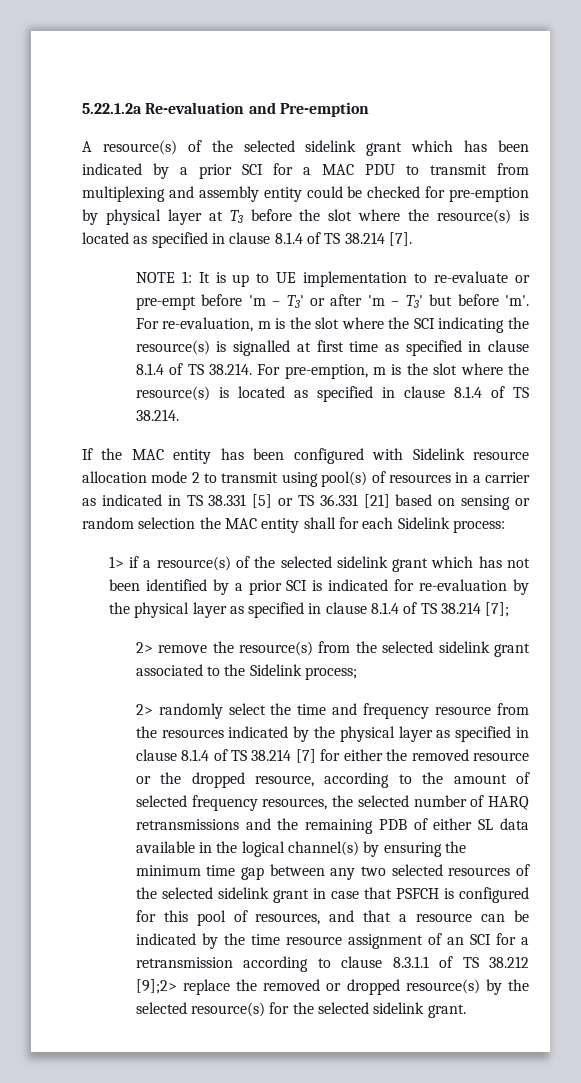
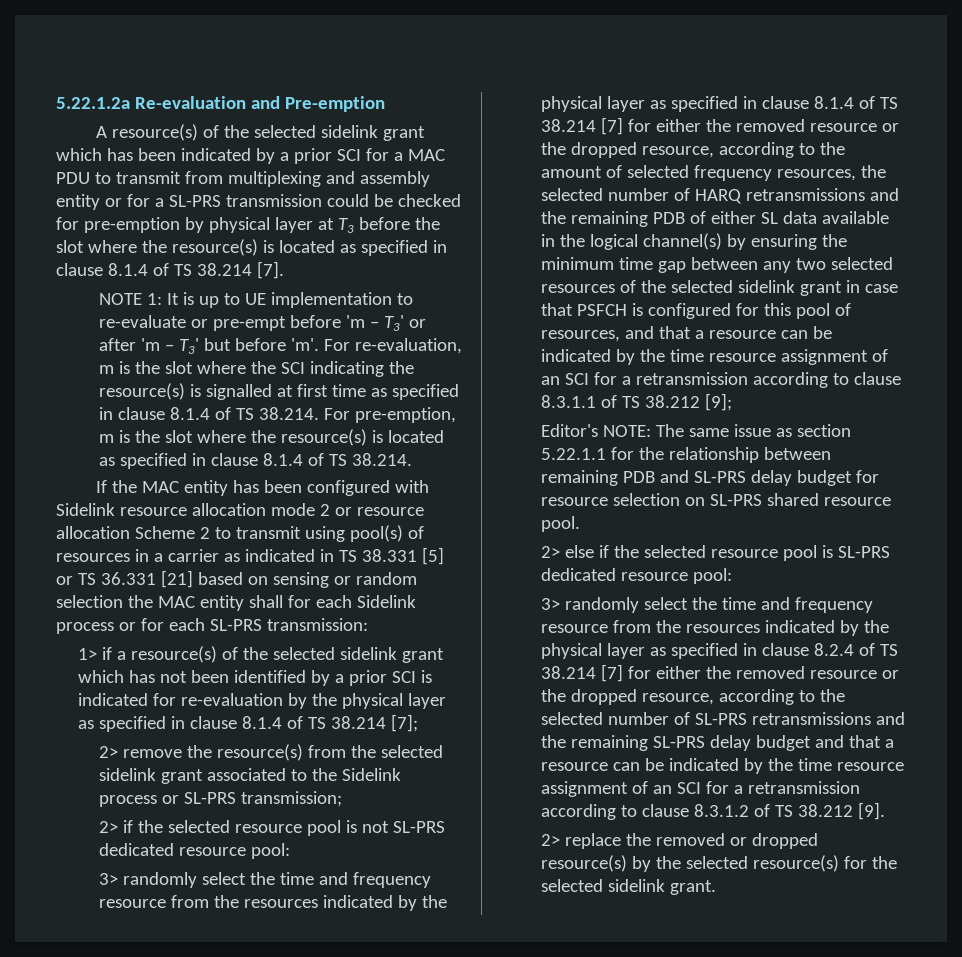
(302, 194) none -> [104,194,322,207] or for a SL-PRS transmission
(200, 477) none -> [334,507,424,516] [56,526,210,539] or resource allocation Scheme 2
[452,520,505,533] process: -> [56,618,368,634] process or for each SL-PRS transmission:
[305,667,358,680] [135,704,153,715] process; // 2> -> [99,791,343,807] [99,820,446,836] [99,843,291,859] [99,873,119,885] process or SL-PRS transmission; // 2> if the selected resource pool is not SL-PRS dedicated resource pool: // 3>
[135,979,177,994] [9];2> -> [705,393,733,411] [541,424,852,437] [541,447,832,463] [541,470,880,486] [541,493,892,506] [541,516,581,532] [541,545,891,561] [541,568,733,584] [541,597,874,613] [541,620,890,636] [541,643,899,659] [541,664,900,682] [541,689,846,705] [541,712,906,725] [541,735,895,751] [541,758,905,774] [541,781,861,797] [541,802,886,820] [541,834,561,846] [9]; // Editor's NOTE: The same issue as section 5.22.1.1 for the relationship between remaining PDB and SL-PRS delay budget for resource selection on SL-PRS shared resource pool. // 2> else if the selected resource pool is SL-PRS dedicated resource pool: // 3> randomly select the time and frequency resource from the resources indicated by the physical layer as specified in clause 8.2.4 of TS 38.214 [7] for either the removed resource or the dropped resource, according to the selected number of SL-PRS retransmissions and the remaining SL-PRS delay budget and that a resource can be indicated by the time resource assignment of an SCI for a retransmission according to clause 8.3.1.2 of TS 38.212 [9]. // 2>

